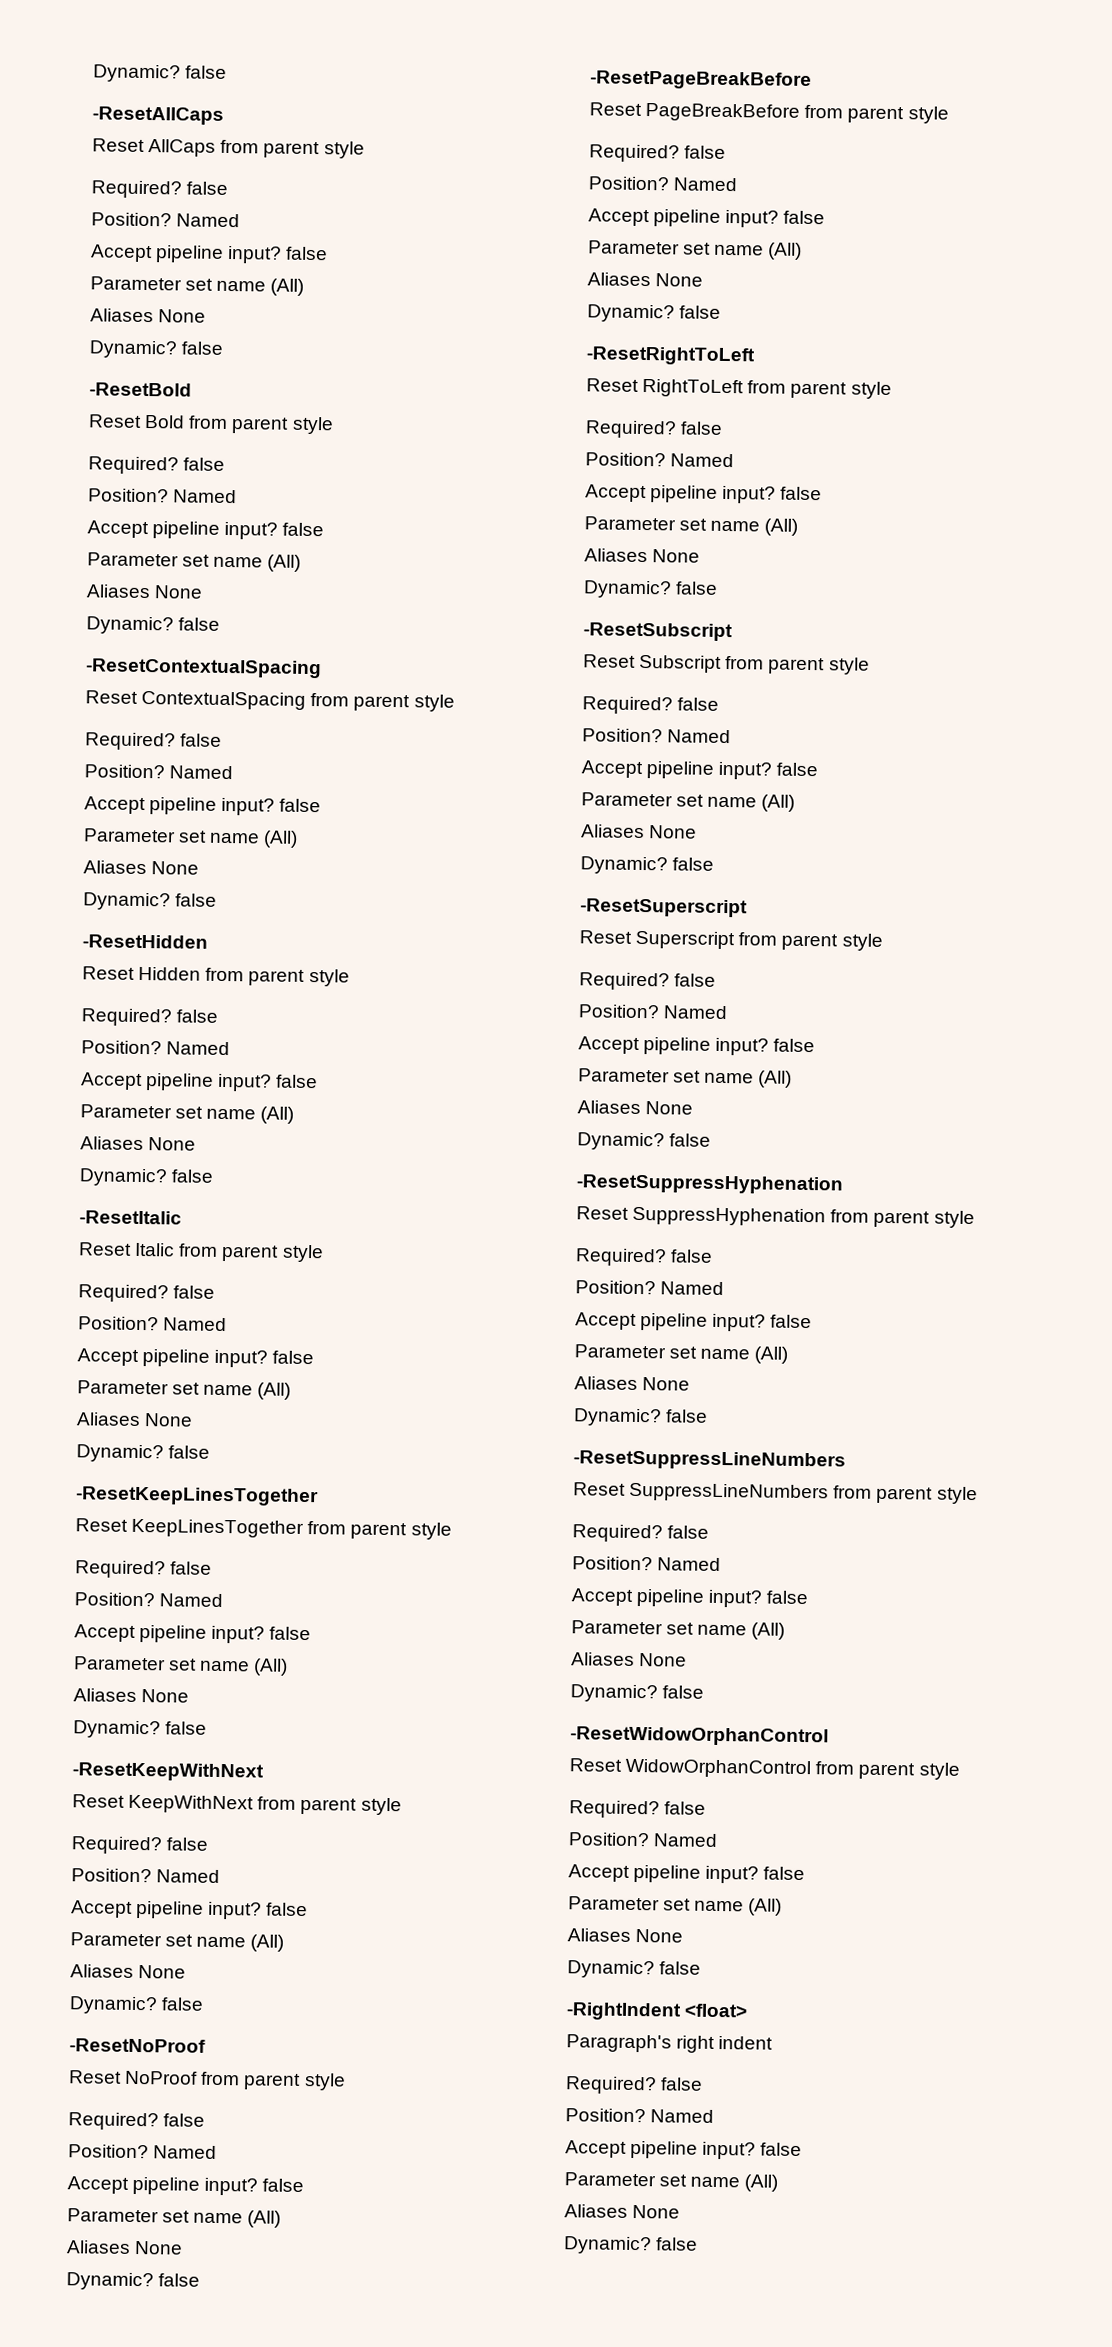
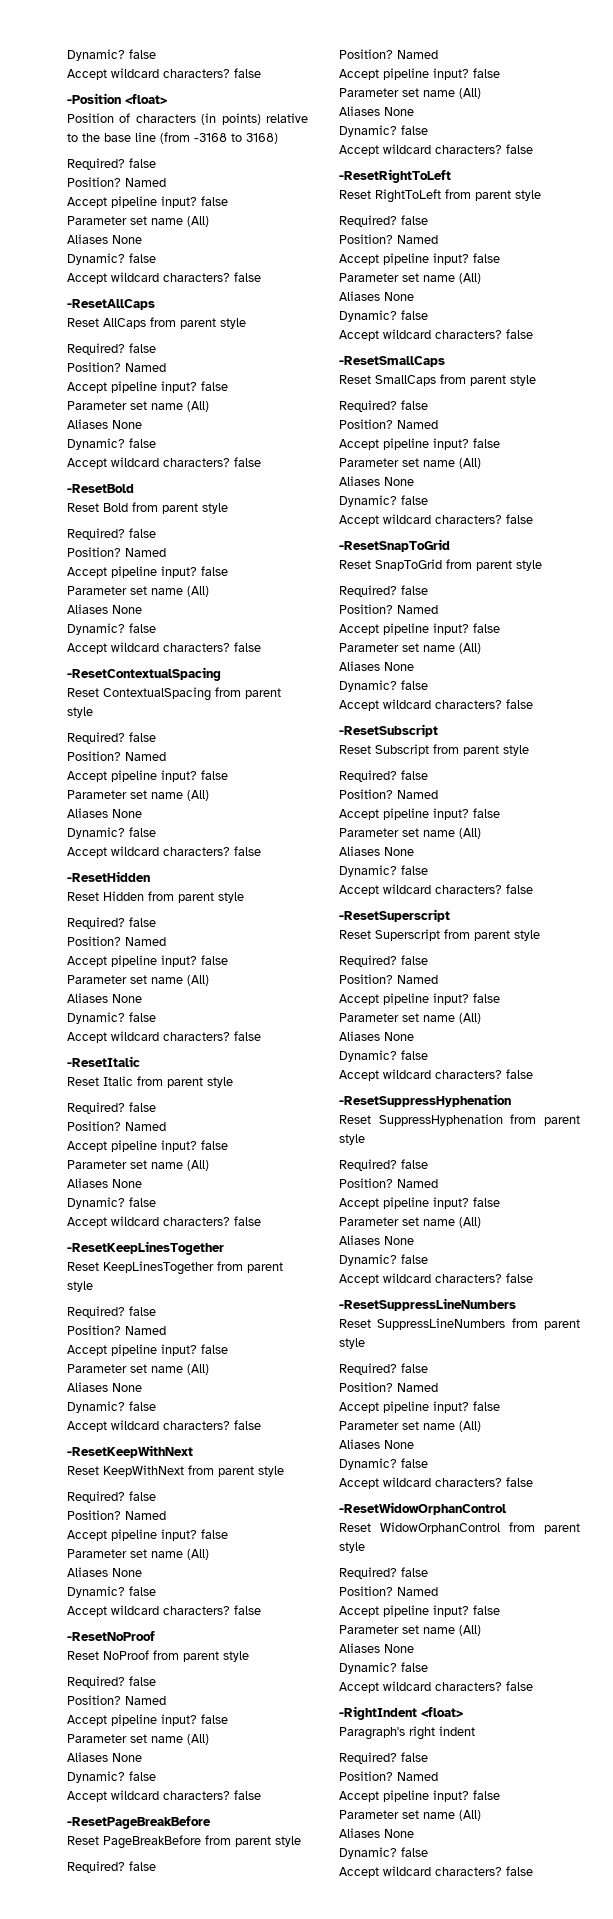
[93,64,228,83] Dynamic? false -> [67,49,156,61] [67,68,261,80] [67,93,167,105] [67,113,308,125] [67,132,278,144] [67,158,156,170] [67,177,166,187] [67,196,228,208] [67,216,209,227] [67,234,142,244] [67,253,156,265] [67,272,261,284] Dynamic? false // Accept wildcard characters? false // -Position <float> // Position of characters (in points) relative to the base line (from -3168 to 3168) // Required? false // Position? Named // Accept pipeline input? false // Parameter set name (All) // Aliases None // Dynamic? false // Accept wildcard characters? false
(224, 348) none -> [67,457,261,469] // Accept wildcard characters? false
(221, 624) none -> [67,642,261,654] // Accept wildcard characters? false
(218, 900) none -> [67,846,261,858] // Accept wildcard characters? false
(215, 1176) none -> [67,1031,261,1043] // Accept wildcard characters? false
(211, 1452) none -> [67,1216,261,1228] // Accept wildcard characters? false
(208, 1728) none -> [67,1420,261,1432] // Accept wildcard characters? false
(205, 2004) none -> [67,1605,261,1617] // Accept wildcard characters? false
(201, 2280) none -> [67,1790,261,1802] // Accept wildcard characters? false
(722, 312) none -> [339,144,533,156] // Accept wildcard characters? false
(719, 588) none -> [339,329,533,341] [339,356,445,367] [339,374,536,386] [339,400,428,412] [339,419,438,429] [339,438,500,450] [339,458,481,469] [339,476,414,486] [339,495,428,507] [339,514,533,526] [339,539,450,552] [339,559,542,571] [339,585,428,597] [339,604,438,614] [339,623,500,635] [339,643,481,654] [339,661,414,671] [339,680,428,692] [339,699,533,711] // Accept wildcard characters? false // -ResetSmallCaps // Reset SmallCaps from parent style // Required? false // Position? Named // Accept pipeline input? false // Parameter set name (All) // Aliases None // Dynamic? false // Accept wildcard characters? false // -ResetSnapToGrid // Reset SnapToGrid from parent style // Required? false // Position? Named // Accept pipeline input? false // Parameter set name (All) // Aliases None // Dynamic? false // Accept wildcard characters? false
(715, 864) none -> [339,884,533,896] // Accept wildcard characters? false
(712, 1140) none -> [339,1069,533,1081] // Accept wildcard characters? false
(709, 1416) none -> [339,1273,533,1285] // Accept wildcard characters? false
(705, 1692) none -> [339,1477,533,1489] // Accept wildcard characters? false
(702, 1968) none -> [339,1681,533,1693] // Accept wildcard characters? false
(699, 2244) none -> [339,1866,533,1878] // Accept wildcard characters? false

